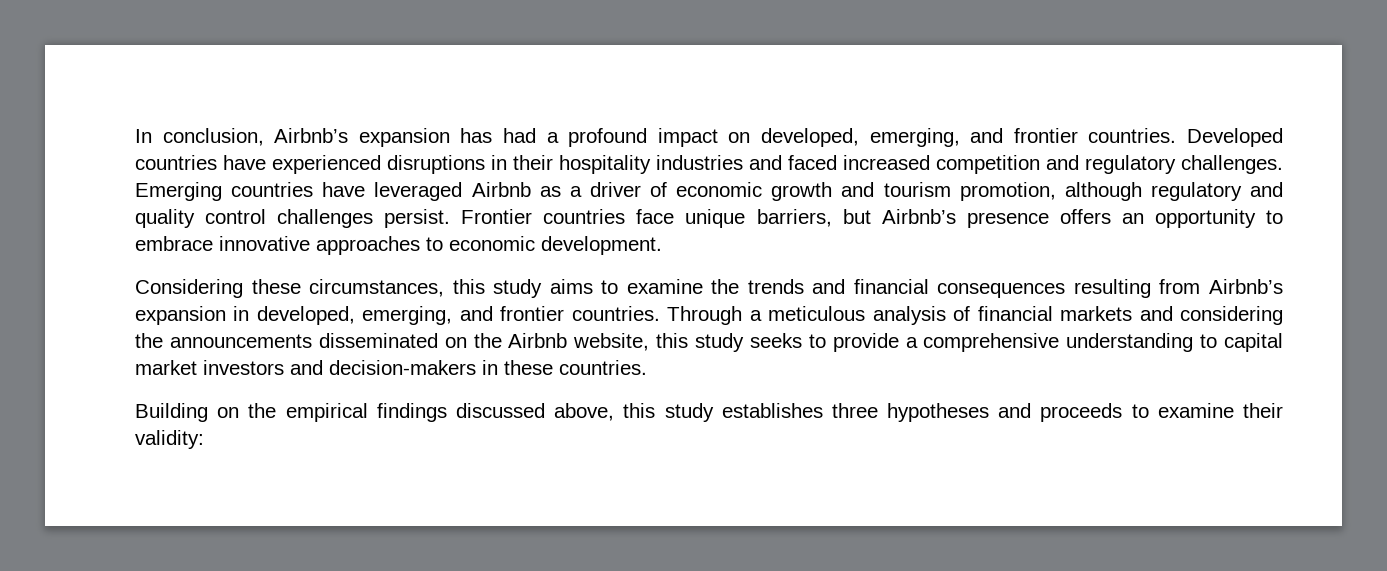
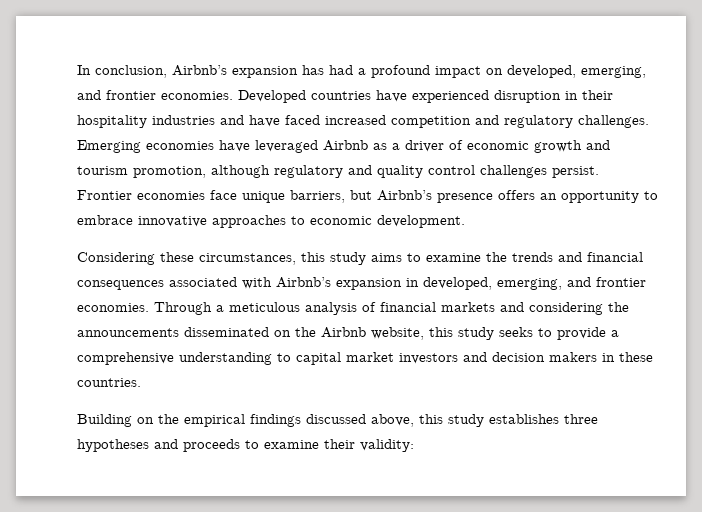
[1088,128,1177,143] countries. -> [161,91,233,100] economies.
[387,155,485,174] disruptions -> [494,90,561,103] disruption
(782, 162) none -> [249,115,280,127] have
[231,182,314,197] countries -> [146,141,214,150] economies
[543,209,626,224] countries -> [137,191,205,200] economies
[1073,279,1201,298] resulting from -> [169,277,272,289] associated with
[571,306,660,321] countries. -> [77,303,149,312] economies.
[329,360,476,375] decision-makers -> [492,352,597,362] decision makers

